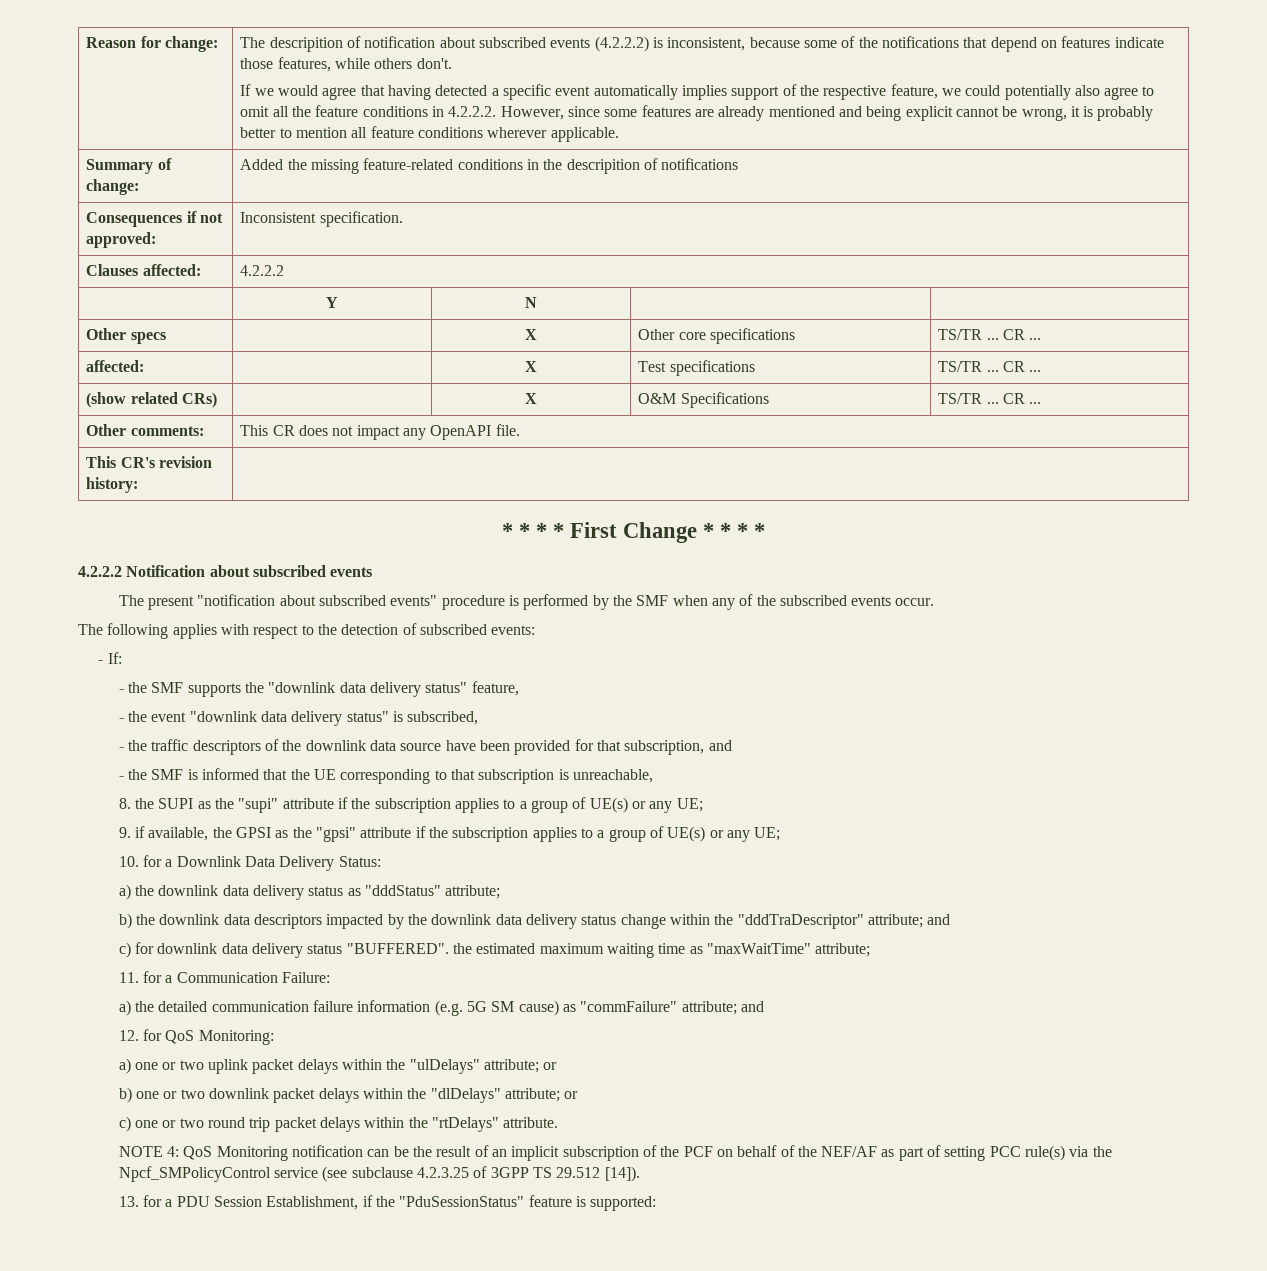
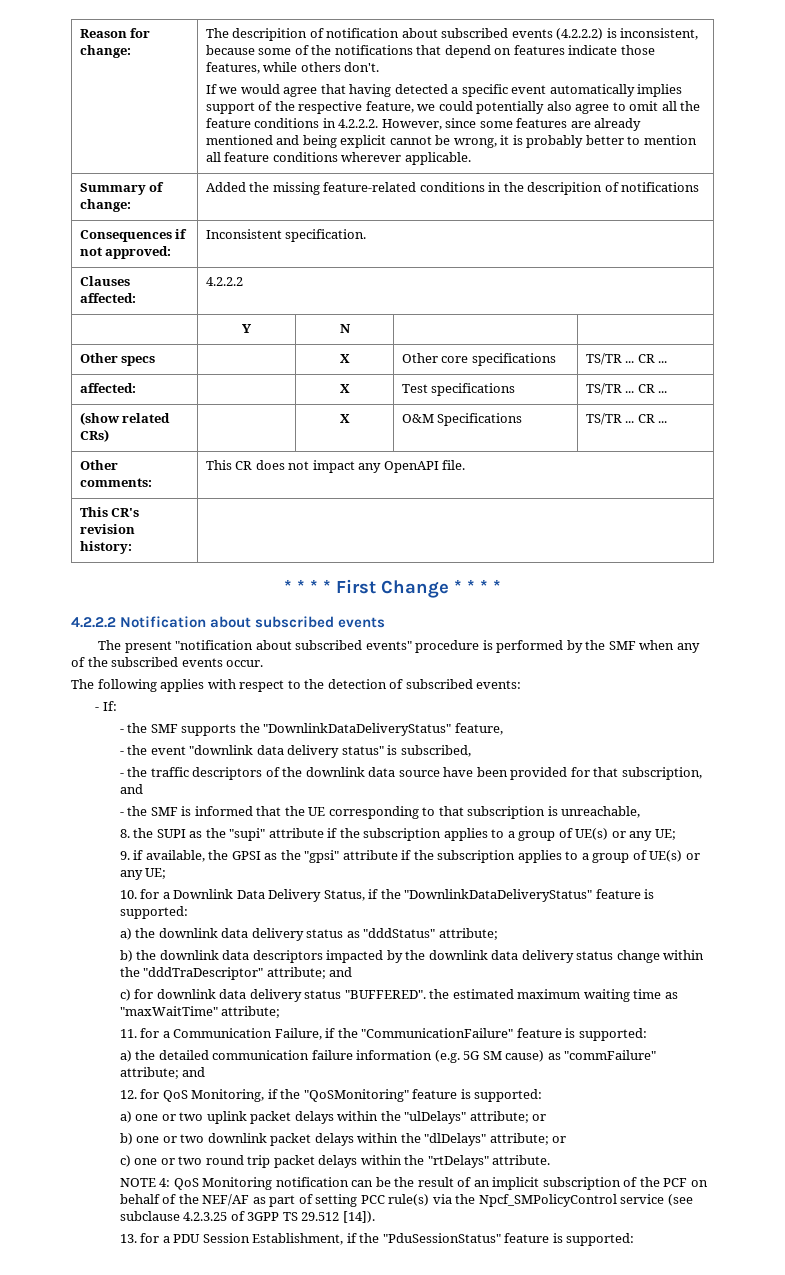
[268,682,468,697] "downlink data delivery status" -> [263,723,452,736] "DownlinkDataDeliveryStatus"
[338,856,381,867] Status: -> [323,889,655,902] [119,906,188,919] Status, if the "DownlinkDataDeliveryStatus" feature is supported:
[282,972,331,983] Failure: -> [274,1028,647,1041] Failure, if the "CommunicationFailure" feature is supported:
[198,1030,274,1045] Monitoring: -> [191,1089,543,1102] Monitoring, if the "QoSMonitoring" feature is supported:

